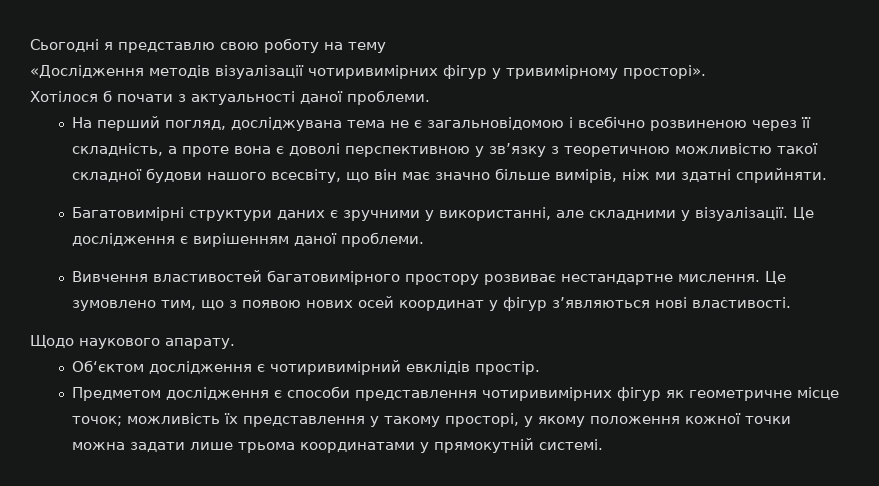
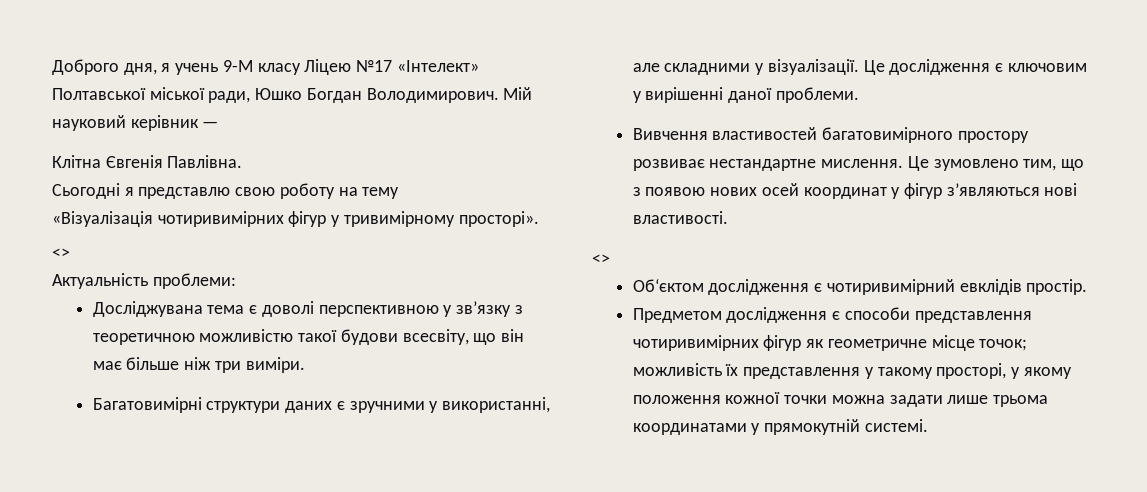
(30, 45) none -> [52,59,479,75] [52,87,533,103] [52,115,219,131] [52,155,243,168] Доброго дня, я учень 9-М класу Ліцею №17 «Інтелект» Полтавської міської ради, Юшко Богдан Володимирович. Мій науковий керівник — // Клітна Євгенія Павлівна. //
[30,65,304,79] «Дослідження методів візуалізації -> [52,211,153,227] «Візуалізація
[30,90,430,105] [72,116,812,131] [72,143,272,157] Хотілося б почати з актуальності даної проблеми. // На перший погляд, досліджувана тема не є загальновідомою і всебічно розвиненою через її складність, а проте вона -> [52,248,70,258] [52,273,236,289] [92,301,245,317] <> // Актуальність проблеми: // Досліджувана тема
[72,168,267,183] складної будови нашого -> [340,329,398,345] будови
[435,168,828,183] значно більше вимірів, ніж ми здатні сприйняти. -> [126,357,305,373] більше ніж три виміри.
[193,233,290,247] вирішенням -> [1007,63,1087,72] [632,87,724,103] ключовим у вирішенні
[30,335,235,349] Щодо наукового апарату. -> [592,254,610,264] <>

